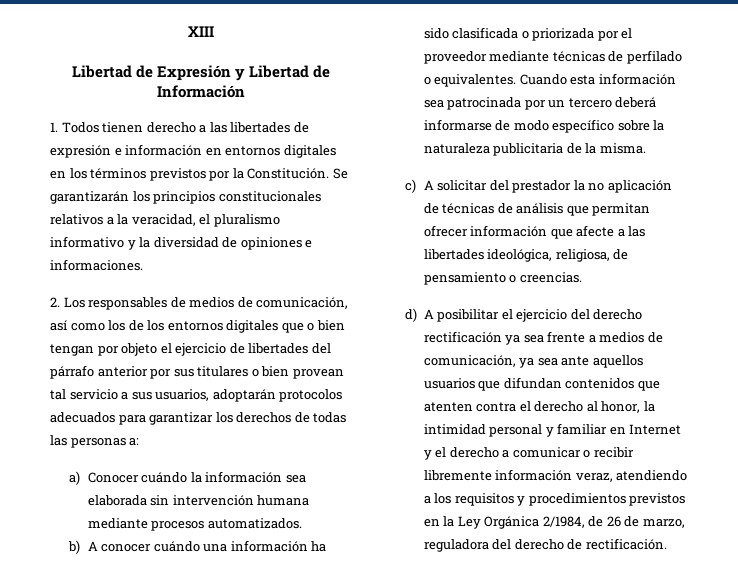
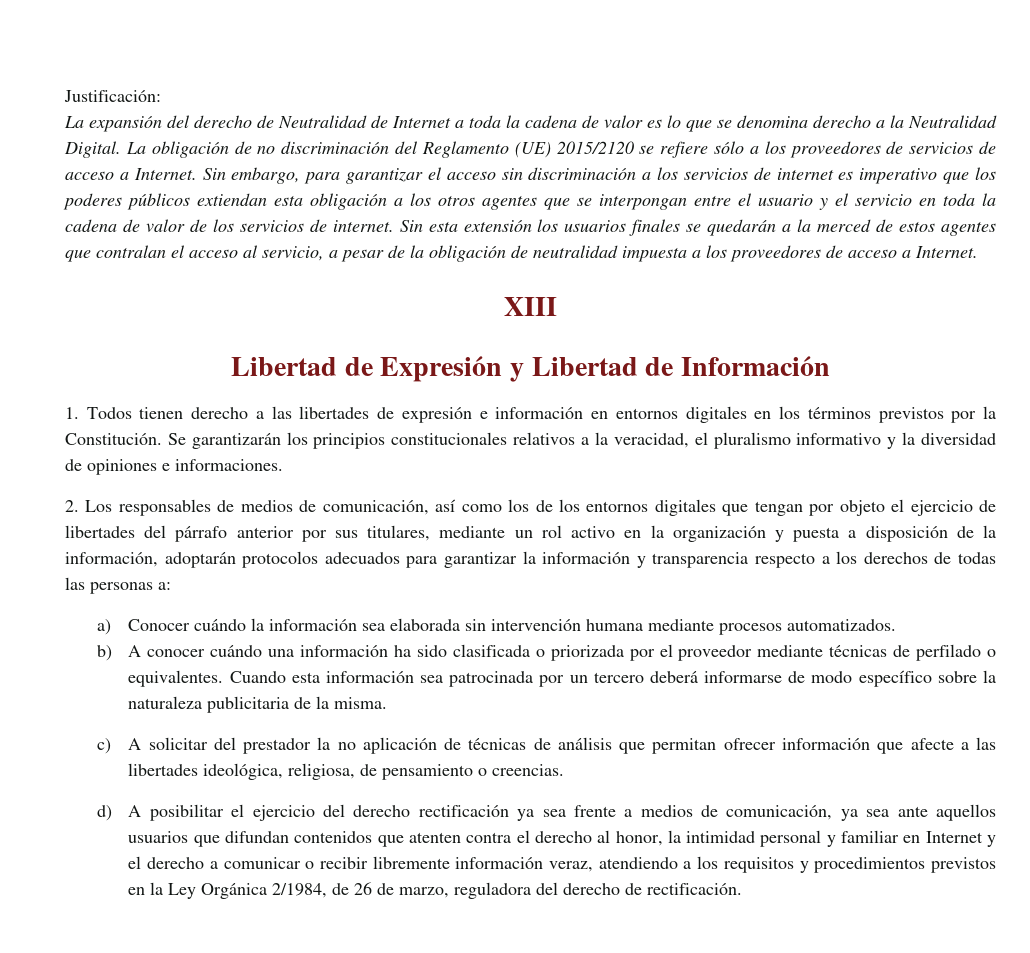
(188, 31) none -> [64,90,161,102] [64,115,997,132] [64,141,997,158] [65,167,997,184] [63,193,996,210] [65,219,997,236] [65,245,978,262] Justificación: // La expansión del derecho de Neutralidad de Internet a toda la cadena de valor es lo que se denomina derecho a la Neutralidad Digital. La obligación de no discriminación del Reglamento (UE) 2015/2120 se refiere sólo a los proveedores de servicios de acceso a Internet. Sin embargo, para garantizar el acceso sin discriminación a los servicios de internet es imperativo que los poderes públicos extiendan esta obligación a los otros agentes que se interpongan entre el usuario y el servicio en toda la cadena de valor de los servicios de internet. Sin esta extensión los usuarios finales se quedarán a la merced de estos agentes que contralan el acceso al servicio, a pesar de la obligación de neutralidad impuesta a los proveedores de acceso a Internet. //
[307,320,345,331] o bien -> (749, 510) none
[197,366,344,379] [50,389,210,401] titulares o bien provean tal servicio a sus usuarios, -> [367,525,997,542] [65,552,158,567] titulares, mediante un rol activo en la organización y puesta a disposición de la información,
(214, 418) none -> [522,551,830,568] la información y transparencia respecto a

